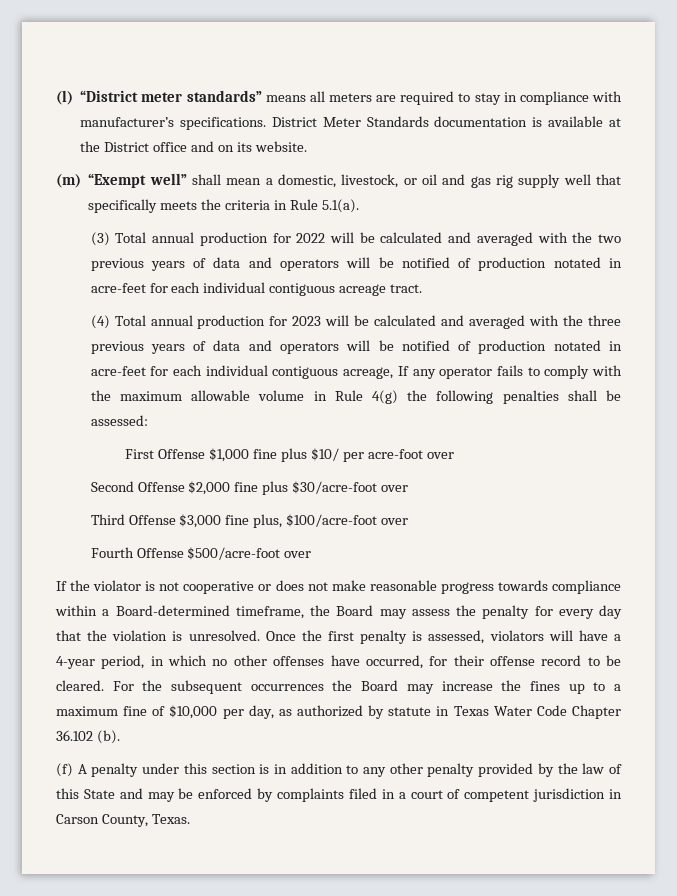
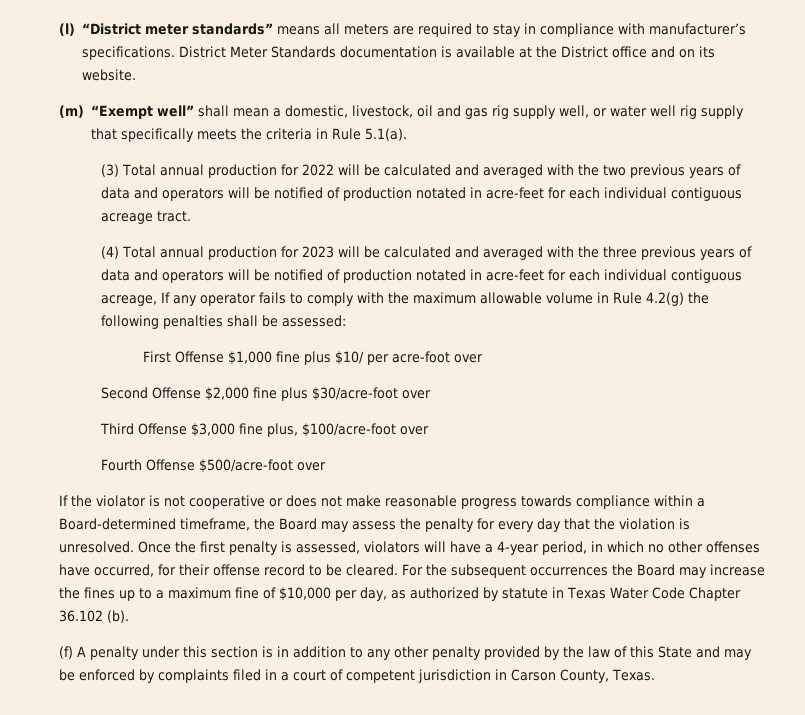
[403,178,417,185] or -> (413, 111) none
[563,174,591,185] well -> [558,105,744,119] well, or water well rig supply
[371,390,398,404] 4(g) -> [645,292,684,306] 4.2(g)

